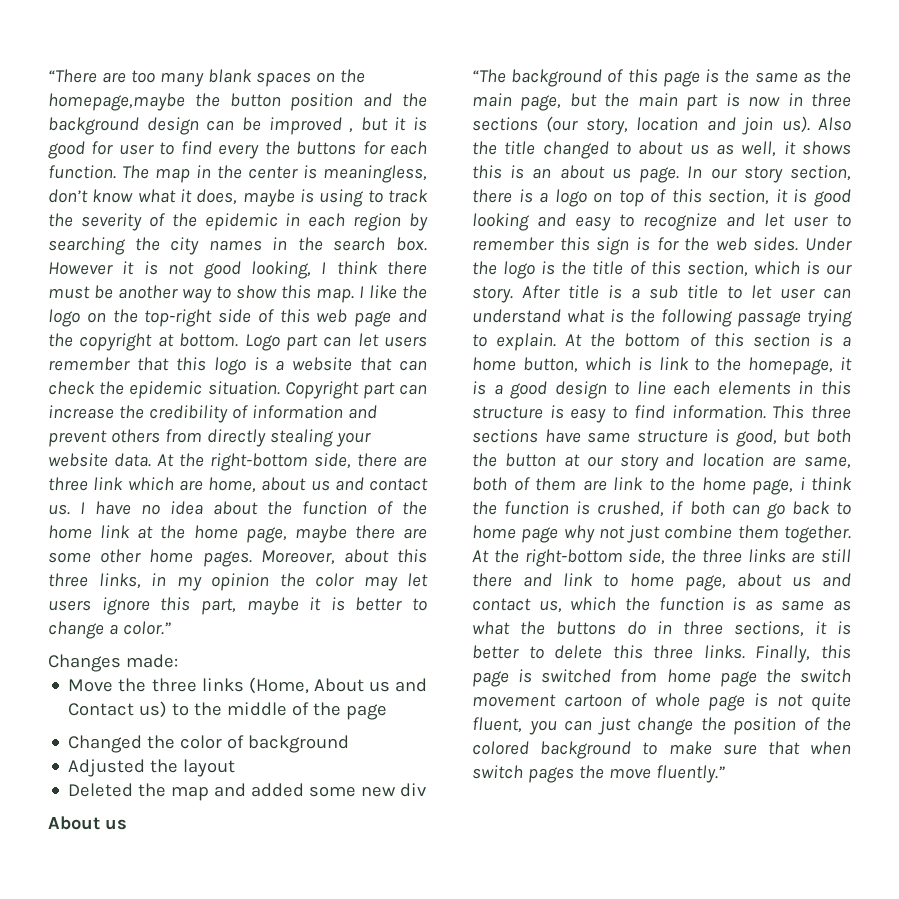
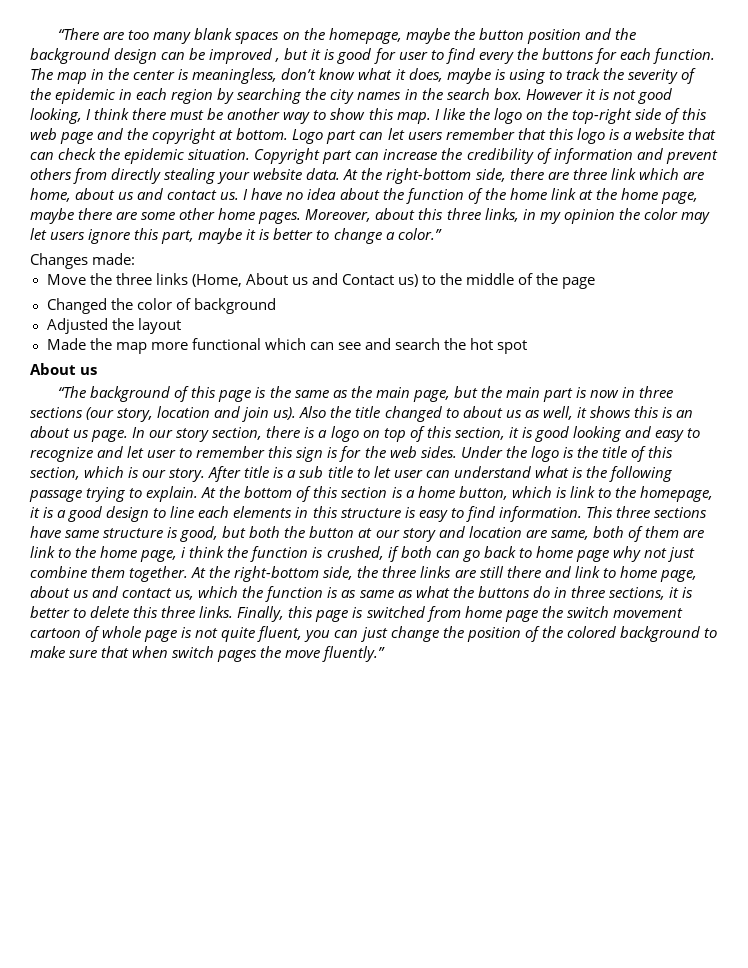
[48,93,185,111] homepage,maybe -> [328,28,450,44] homepage, maybe
[68,783,134,797] Deleted -> [46,338,86,350] Made
[214,783,427,797] and added some new div -> [150,338,528,354] more functional which can see and search the hot spot

